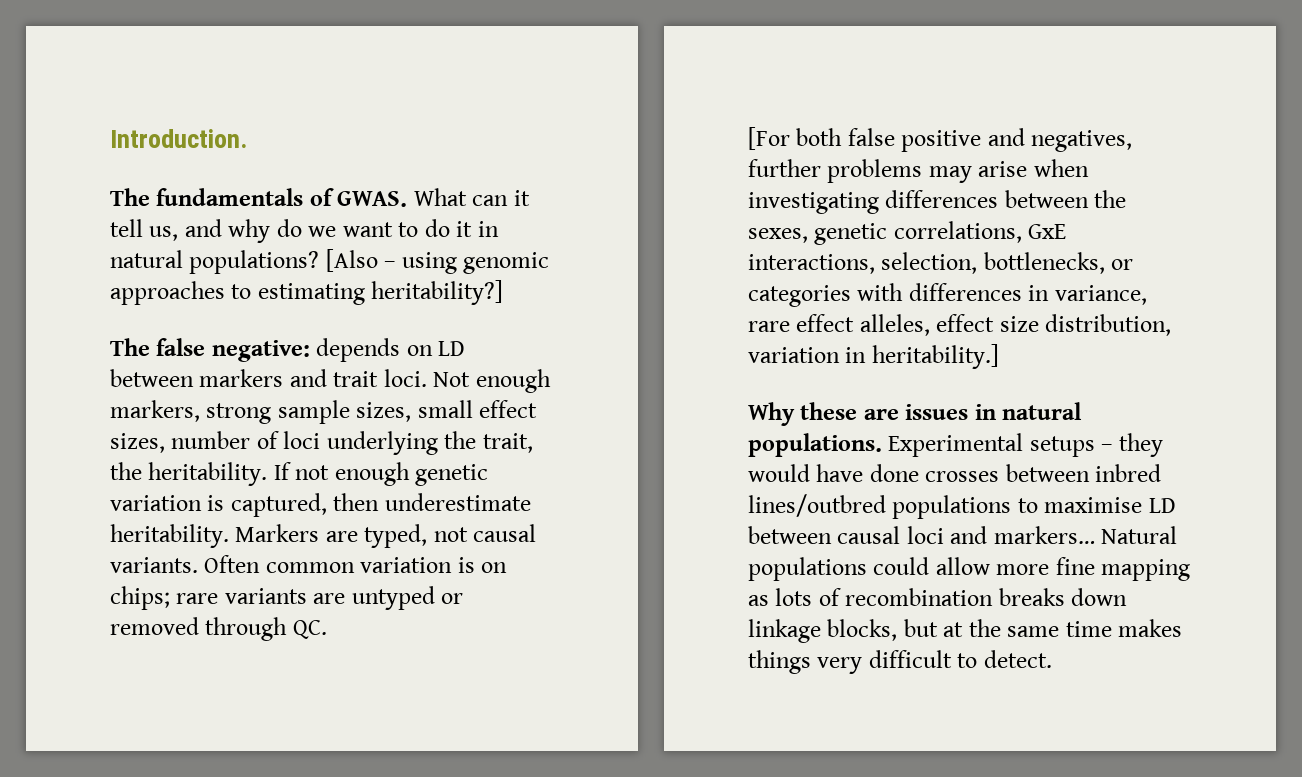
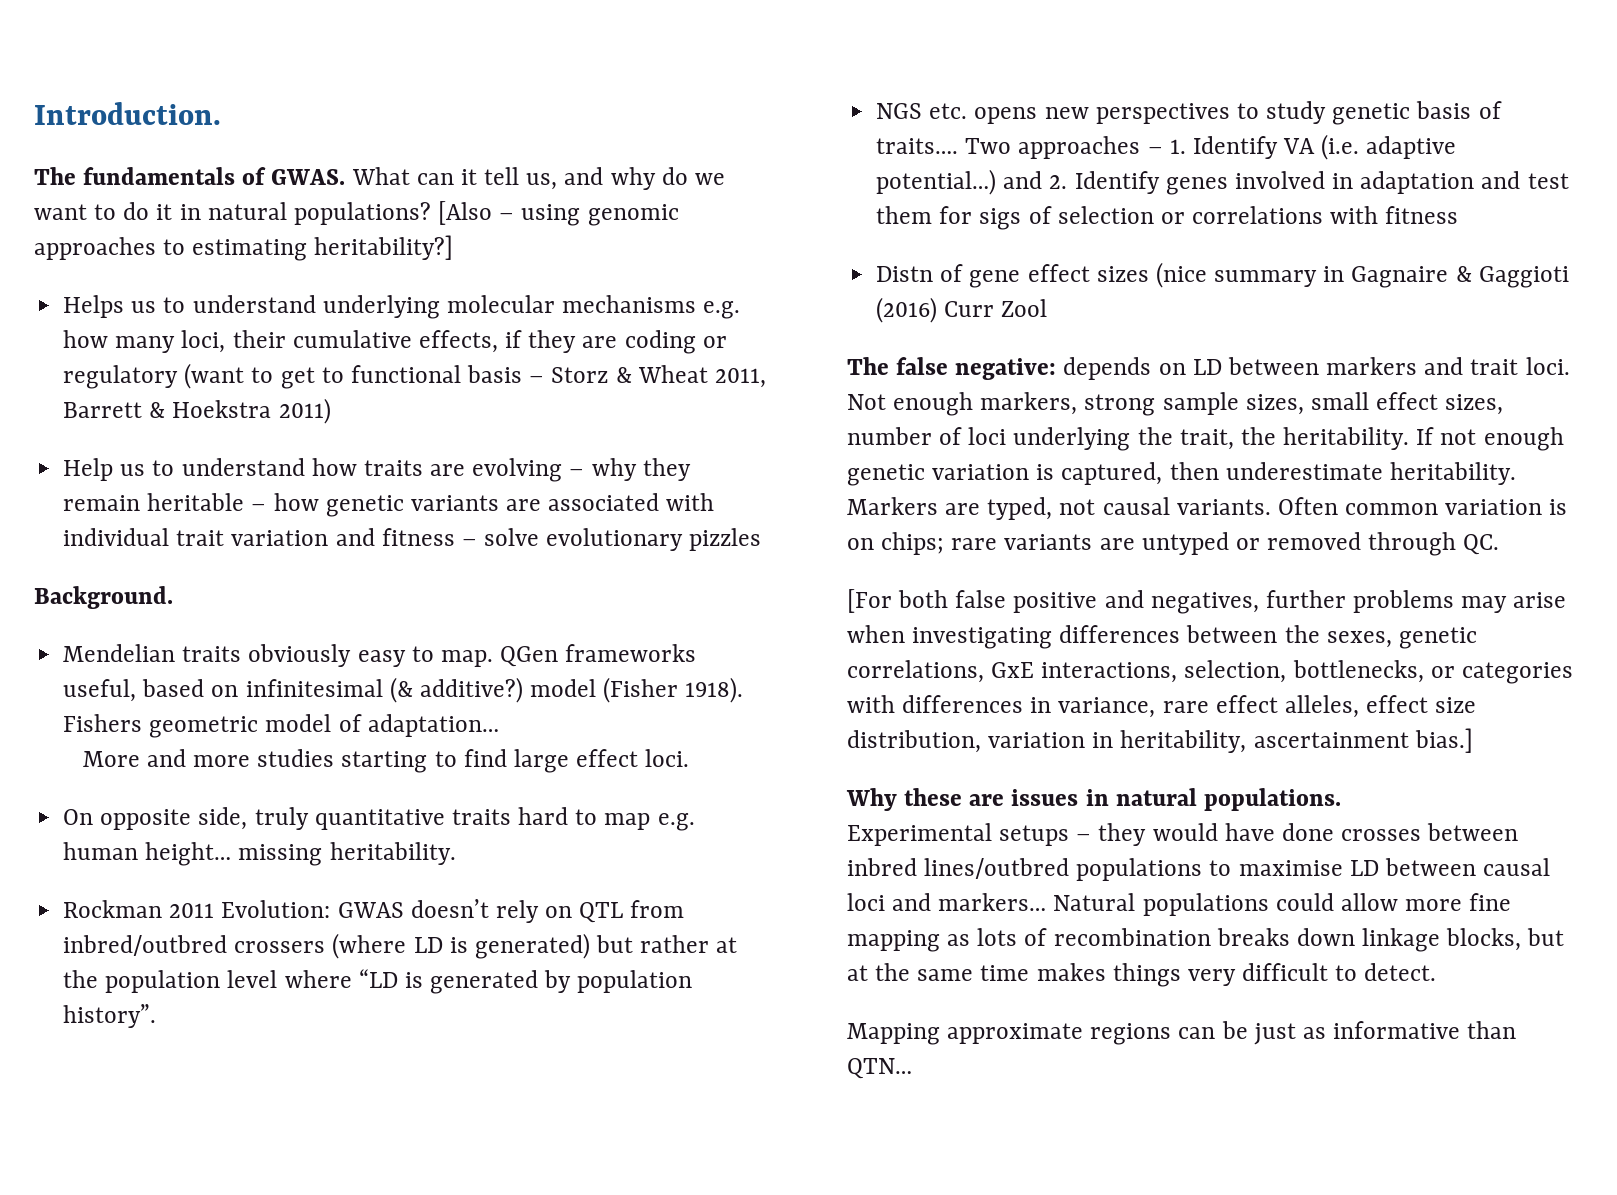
(504, 292) none -> [63,295,741,319] [63,330,727,354] [63,363,766,389] [63,398,331,424] [63,458,691,482] [63,493,715,517] [63,528,762,551] [34,586,173,609] [63,644,697,667] [63,677,744,703] [63,714,499,738] [82,749,690,773] [63,807,695,831] [63,842,456,866] [63,899,685,923] [63,933,738,959] [63,969,693,994] [63,1004,157,1028] [876,101,1502,125] [876,134,1457,160] [876,169,1569,195] [876,206,1459,230] [876,262,1569,288] [876,297,1048,323] // Helps us to understand underlying molecular mechanisms e.g. how many loci, their cumulative effects, if they are coding or regulatory (want to get to functional basis – Storz & Wheat 2011, Barrett & Hoekstra 2011) // Help us to understand how traits are evolving – why they remain heritable – how genetic variants are associated with individual trait variation and fitness – solve evolutionary pizzles // Background. // Mendelian traits obviously easy to map. QGen frameworks useful, based on infinitesimal (& additive?) model (Fisher 1918). Fishers geometric model of adaptation… // More and more studies starting to find large effect loci. // On opposite side, truly quantitative traits hard to map e.g. human height… missing heritability. // Rockman 2011 Evolution: GWAS doesn’t rely on QTL from inbred/outbred crossers (where LD is generated) but rather at the population level where “LD is generated by population history”. // NGS etc. opens new perspectives to study genetic basis of traits…. Two approaches – 1. Identify VA (i.e. adaptive potential…) and 2. Identify genes involved in adaptation and test them for sigs of selection or correlations with fitness // Distn of gene effect sizes (nice summary in Gagnaire & Gaggioti (2016) Curr Zool
[871,344,999,369] heritability.] -> [1120,728,1473,753] heritability, ascertainment bias.]
(882, 445) none -> (1341, 799) //
(1052, 659) none -> [847,1021,1517,1045] [847,1058,912,1079] // Mapping approximate regions can be just as informative than QTN…

